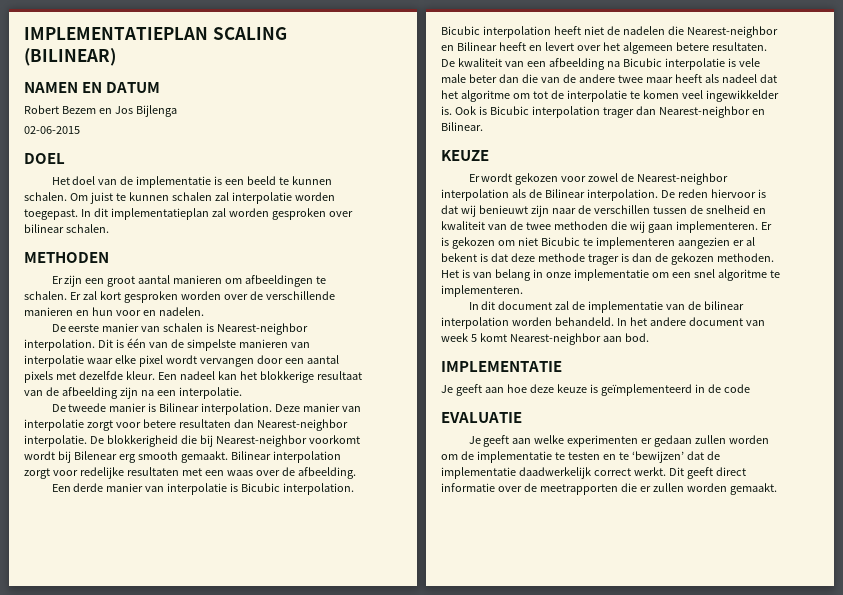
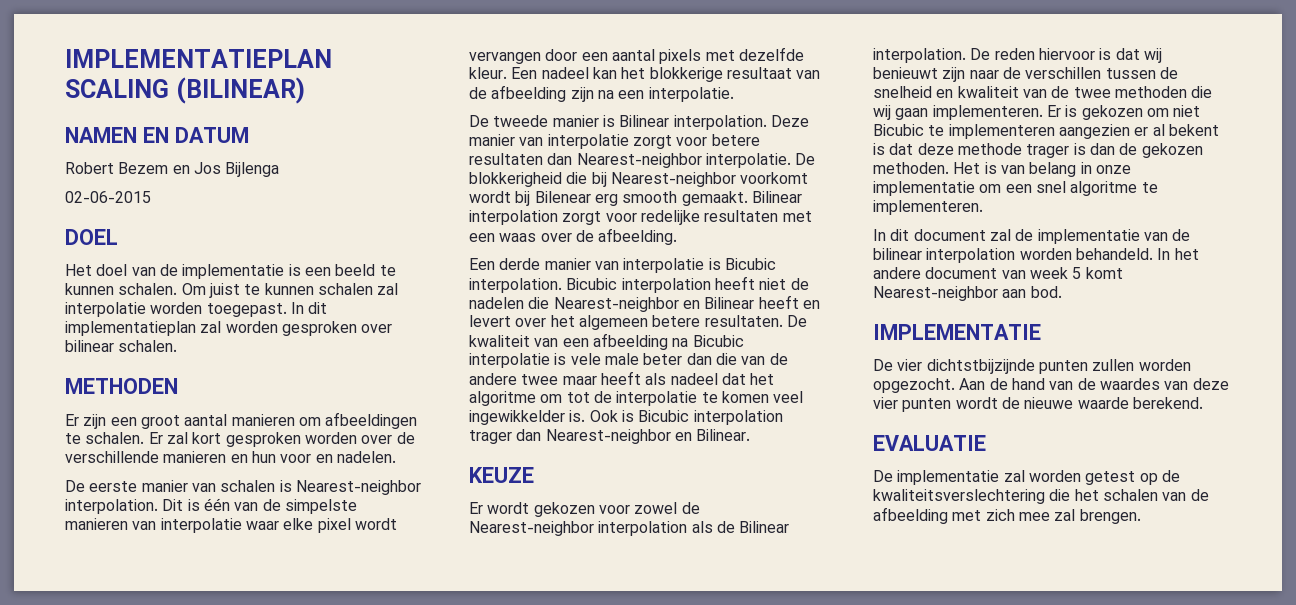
[441,384,750,396] [441,412,522,423] [468,435,770,447] [441,451,720,463] [441,467,746,479] [441,483,777,495] Je geeft aan hoe deze keuze is geïmplementeerd in de code // EVALUATIE // Je geeft aan welke experimenten er gedaan zullen worden om de implementatie te testen en te ‘bewijzen’ dat de implementatie daadwerkelijk correct werkt. Dit geeft direct informatie over de meetrapporten die er zullen worden gemaakt. -> [873,359,1191,374] [873,378,1229,393] [873,397,1203,412] [873,435,986,451] [873,470,1180,485] [873,489,1209,504] [873,507,1141,524] De vier dichtstbijzijnde punten zullen worden opgezocht. Aan de hand van de waardes van deze vier punten wordt de nieuwe waarde berekend. // EVALUATIE // De implementatie zal worden getest op de kwaliteitsverslechtering die het schalen van de afbeelding met zich mee zal brengen.

